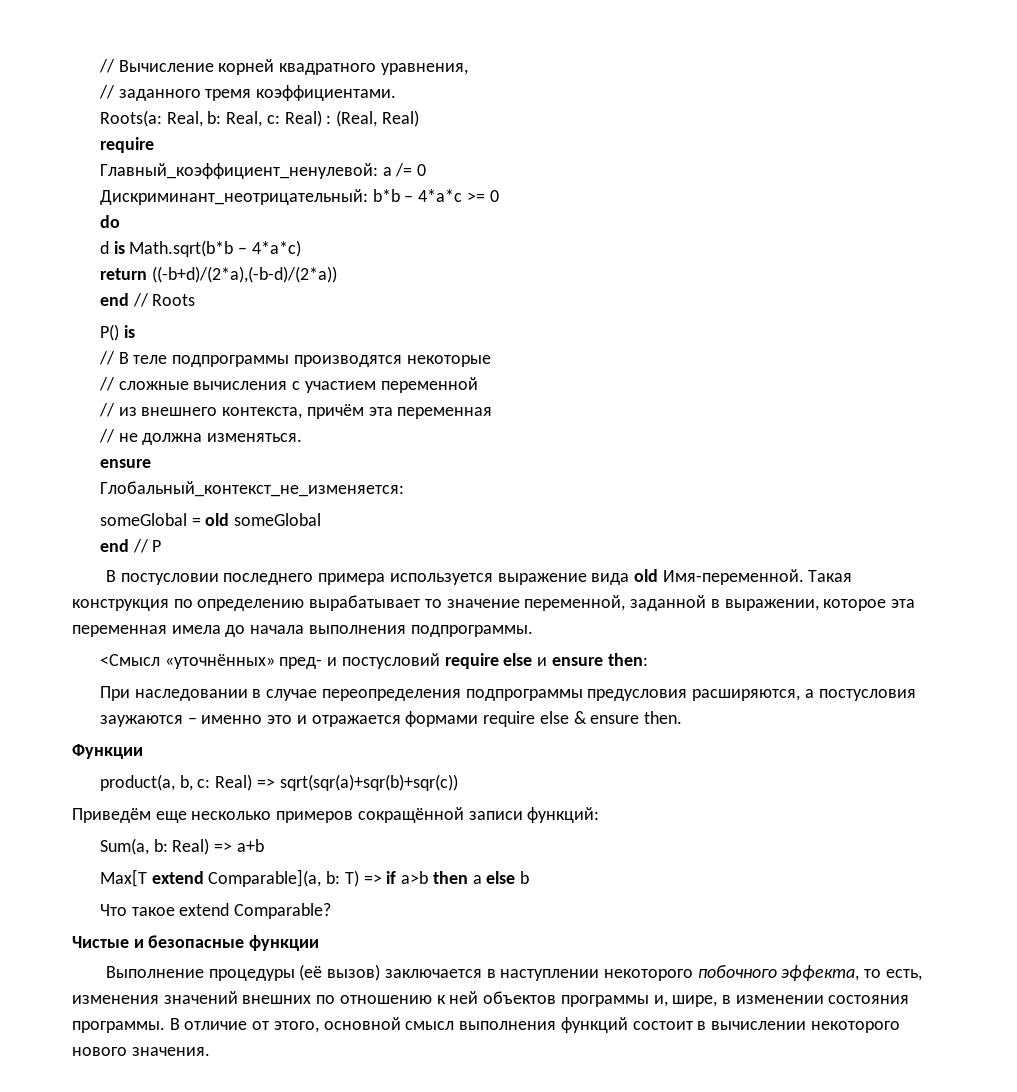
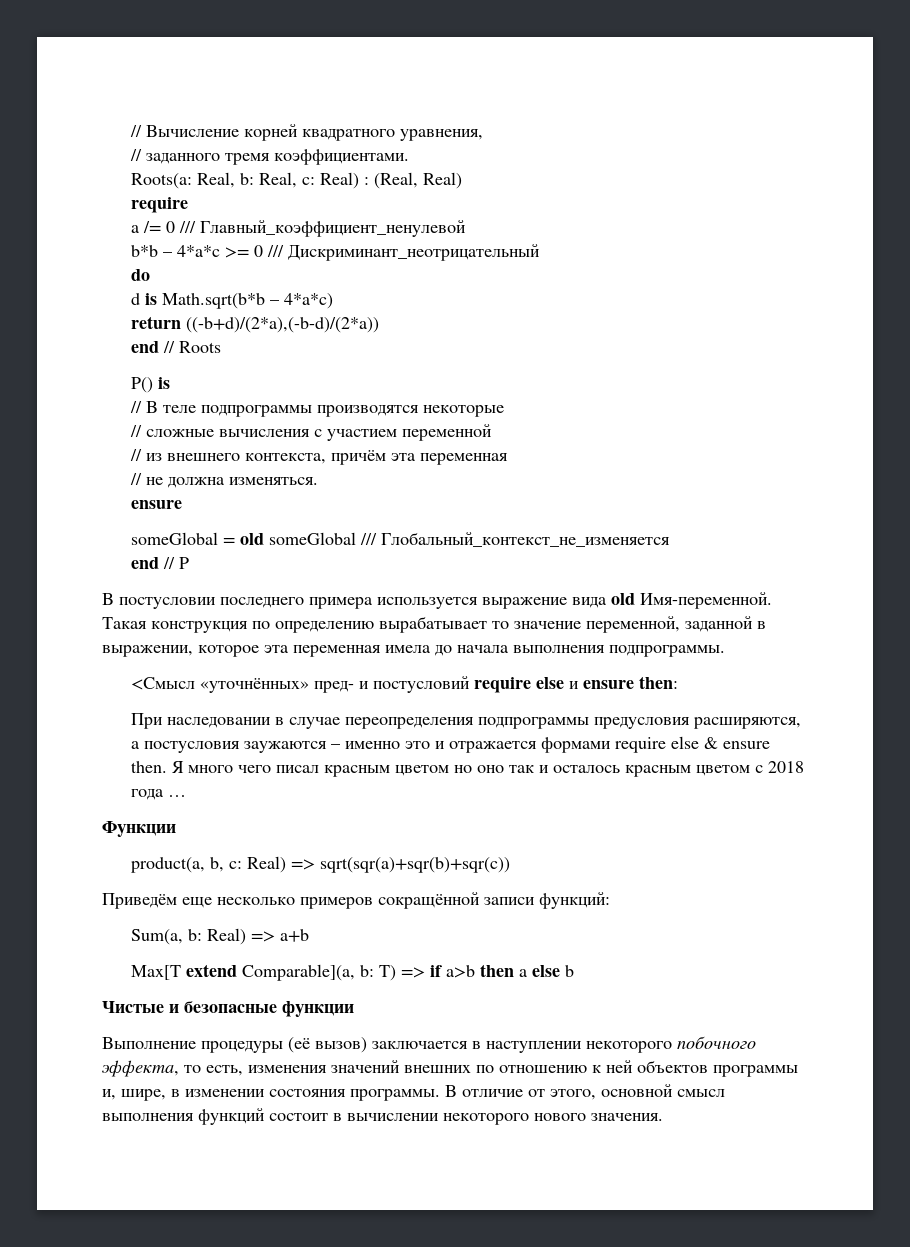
[100,163,379,179] Главный_коэффициент_ненулевой: -> (188, 205) none
[100,189,369,205] // Дискриминант_неотрицательный: -> [178,220,466,237] /// Главный_коэффициент_ненулевой //
(499, 196) none -> [266,244,540,261] /// Дискриминант_неотрицательный
[100,481,405,497] // Глобальный_контекст_не_изменяется: -> (182, 504) none
(322, 519) none -> [359,532,670,547] /// Глобальный_контекст_не_изменяется
(682, 717) none -> [171,761,804,777] [130,789,186,800] Я много чего писал красным цветом но оно так и осталось красным цветом с 2018 года …
[100,903,332,919] // Что такое extend Comparable? -> (574, 971) none

